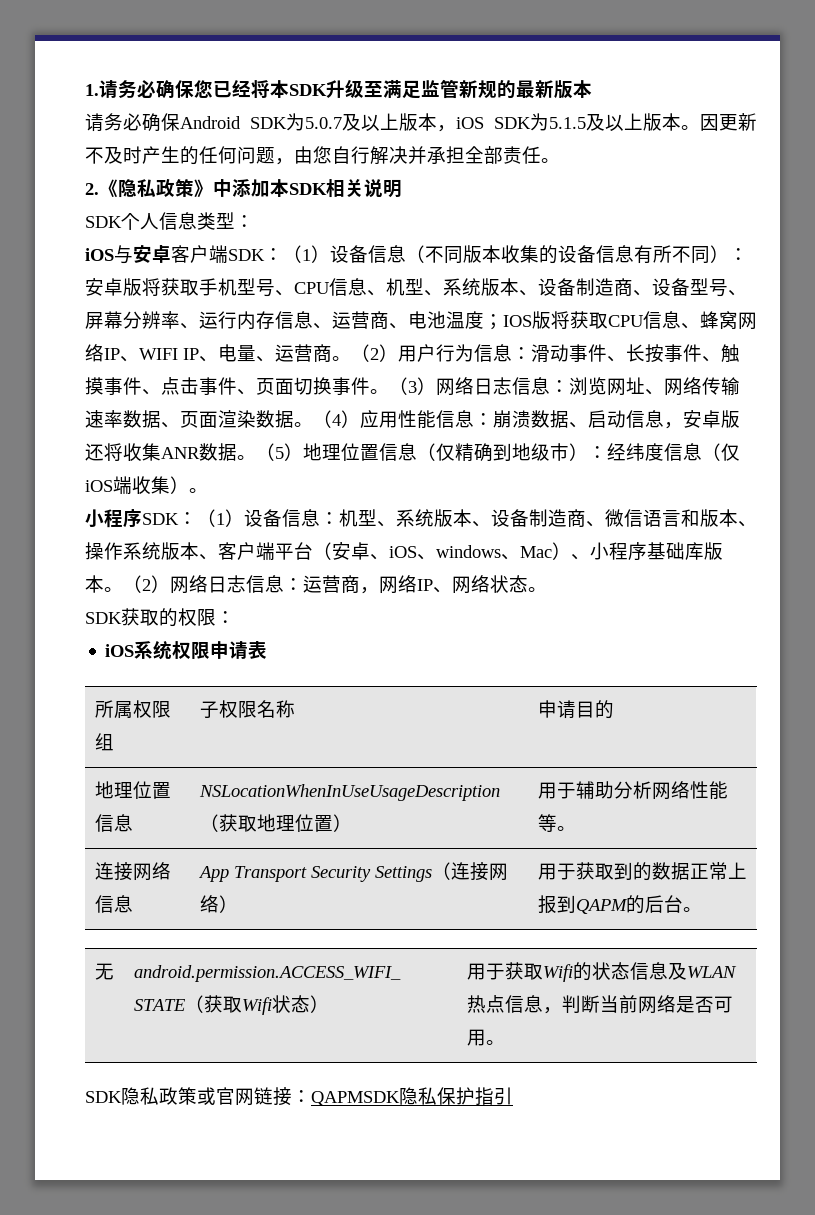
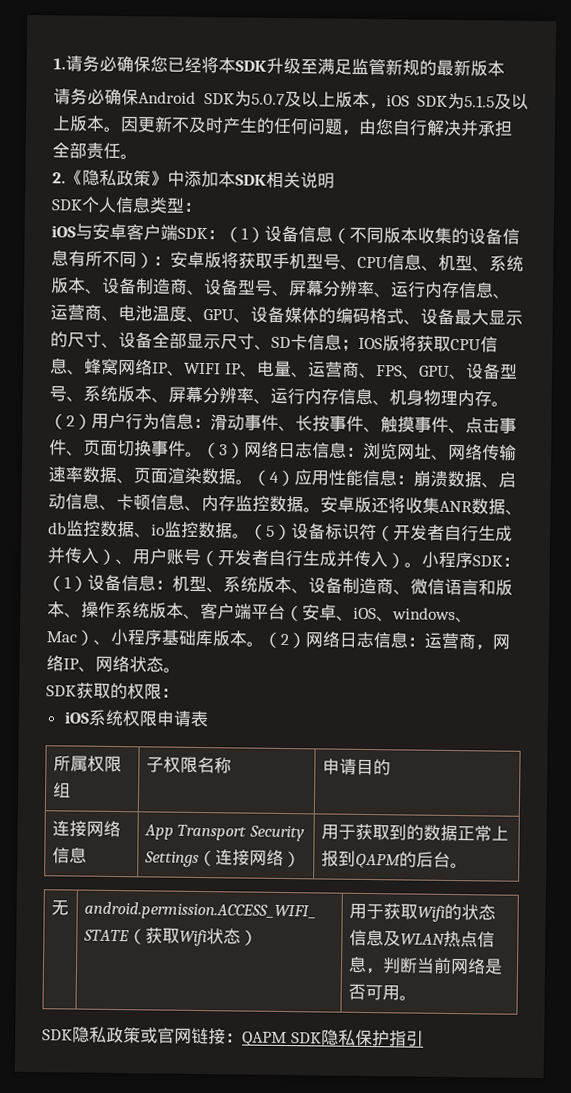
(484, 320) none -> [186,306,523,326] [50,331,342,351] 、GPU、设备媒体的编码格式、设备最大显示的尺寸、设备全部显示尺寸、SD卡信息
(332, 353) none -> [358,363,518,380] [49,385,492,407] 、FPS、GPU、设备型号、系统版本、屏幕分辨率、运行内存信息、机身物理内存
[664,422,683,429] ， -> [99,493,321,513] 、卡顿信息、内存监控数据。
[237,443,740,462] [85,476,170,495] 。（5）地理位置信息（仅精确到地级市）：经纬度信息（仅iOS端收集 -> [505,509,523,515] [48,520,513,542] [47,547,388,568] 、db监控数据、io监控数据。（5）设备标识符（开发者自行生成并传入）、用户账号（开发者自行生成并传入
(208, 490) // -> (422, 565) none
[94,781,171,799] [94,814,133,832] [198,784,500,801] [199,814,352,832] [537,781,728,800] [537,814,576,832] // 地理位置信息 | NSLocationWhenInUseUsageDescription（获取地理位置） | 用于辅助分析网络性能等。 -> (391, 767) none
[311,1091,400,1106] QAPMSDK -> [242,1031,322,1047] QAPM SDK

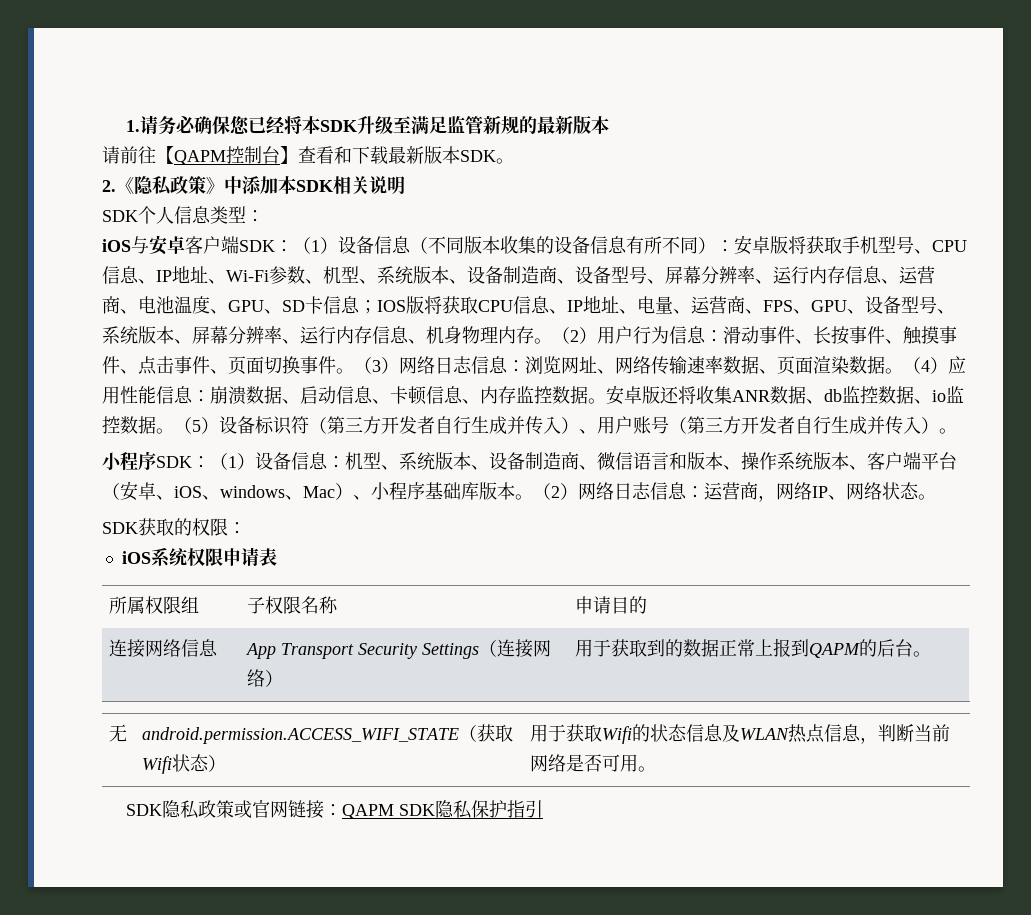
[70,88,529,110] [52,115,513,137] [52,142,121,160] 务必确保Android SDK为5.0.7及以上版本，iOS SDK为5.1.5及以上版本。因更新不及时产生的任何问题，由您自行解决并承担全部责任 -> [120,146,496,165] 前往【QAPM控制台】查看和下载最新版本SDK
(439, 268) none -> [156,266,323,284] IP地址、Wi-Fi参数、
[250,306,523,326] [50,331,272,350] 设备媒体的编码格式、设备最大显示的尺寸、设备全部显示尺寸、 -> (282, 311) none
[84,358,241,376] 蜂窝网络IP、WIFI IP -> [567,296,619,313] IP地址
(394, 533) none -> [327,416,381,434] 第三方
(218, 558) none -> [687,416,741,434] 第三方
(422, 565) none -> (957, 431) //

